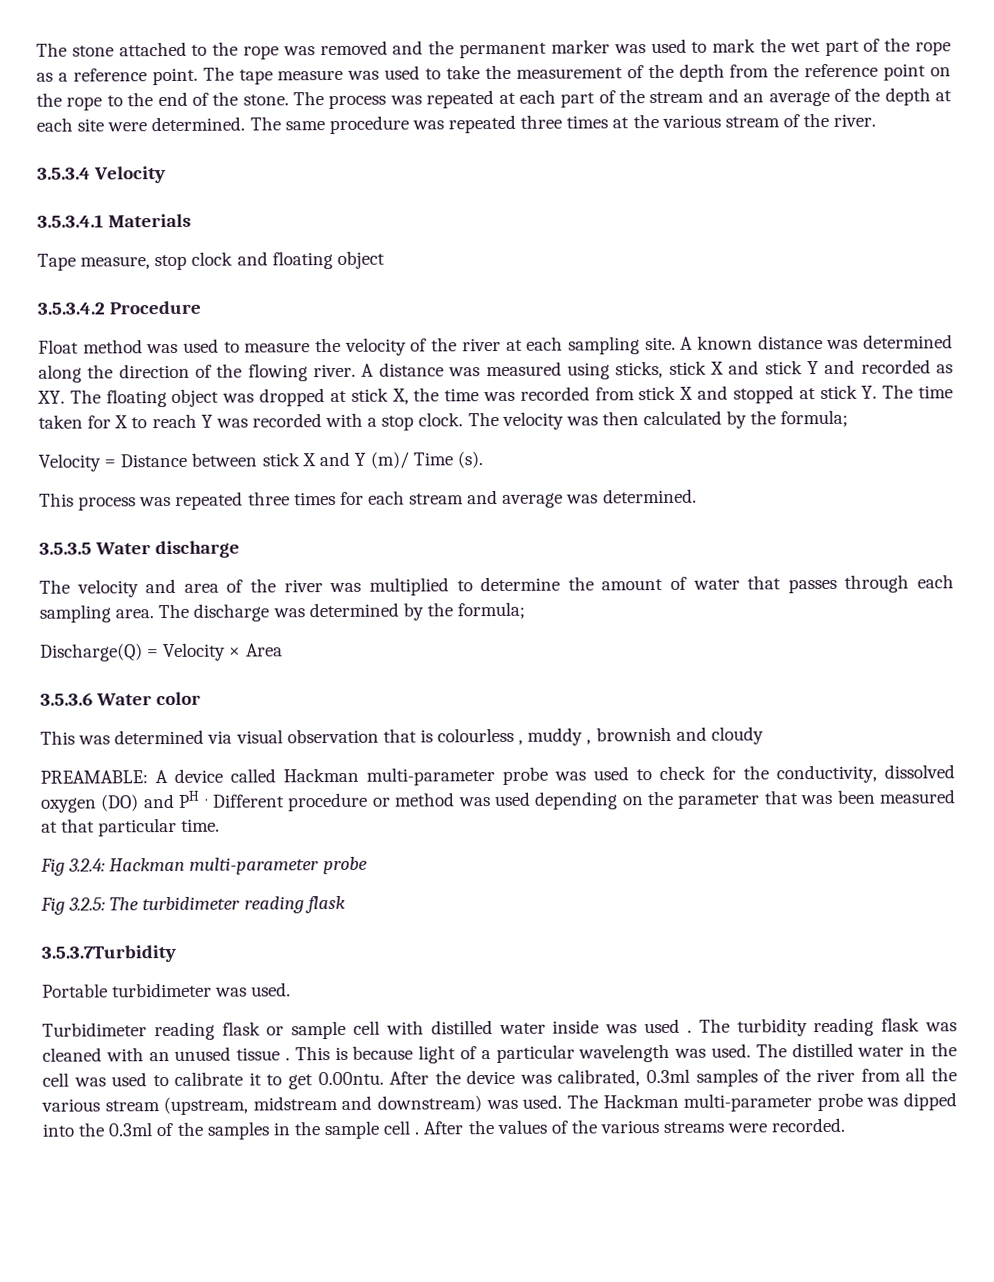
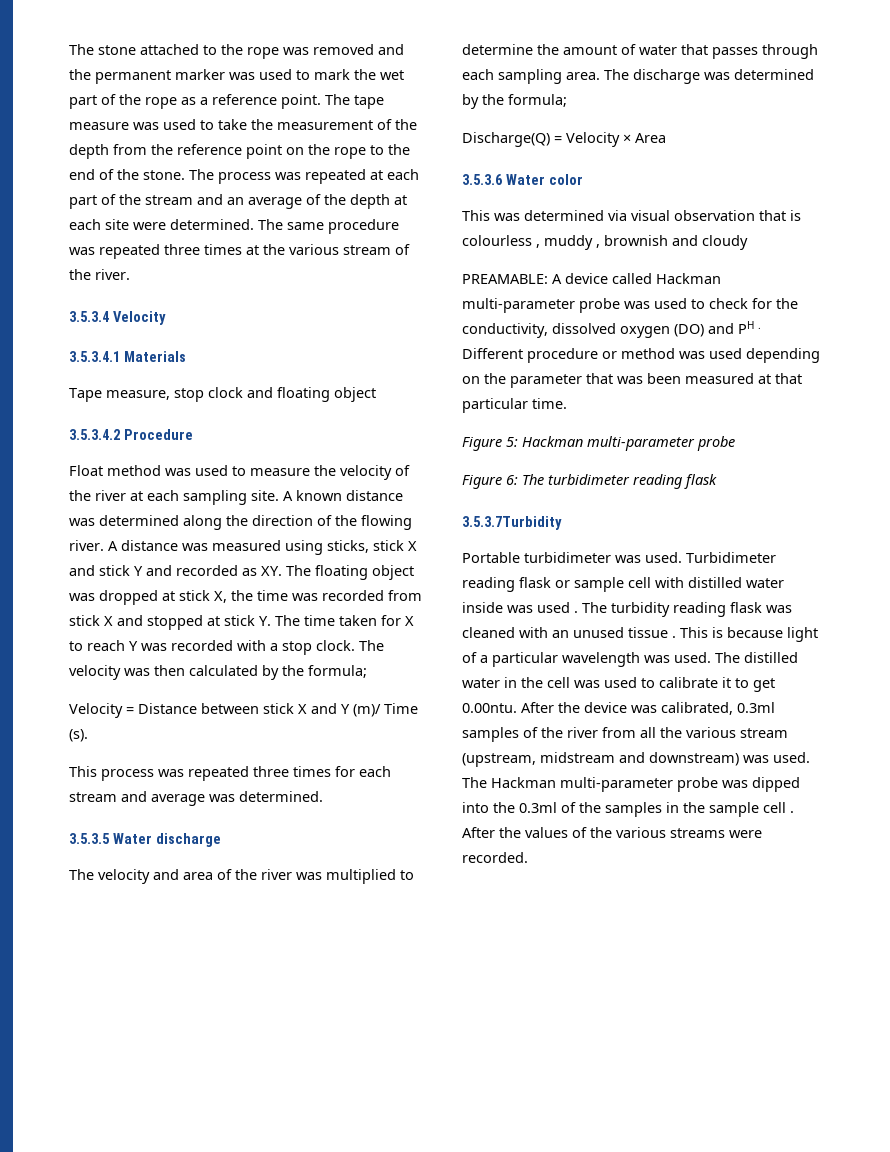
[40,858,106,876] Fig 3.2.4: -> [462,437,518,451] Figure 5:
[40,897,106,915] Fig 3.2.5: -> [462,475,518,489] Figure 6:
(292, 989) // -> (682, 557) none

